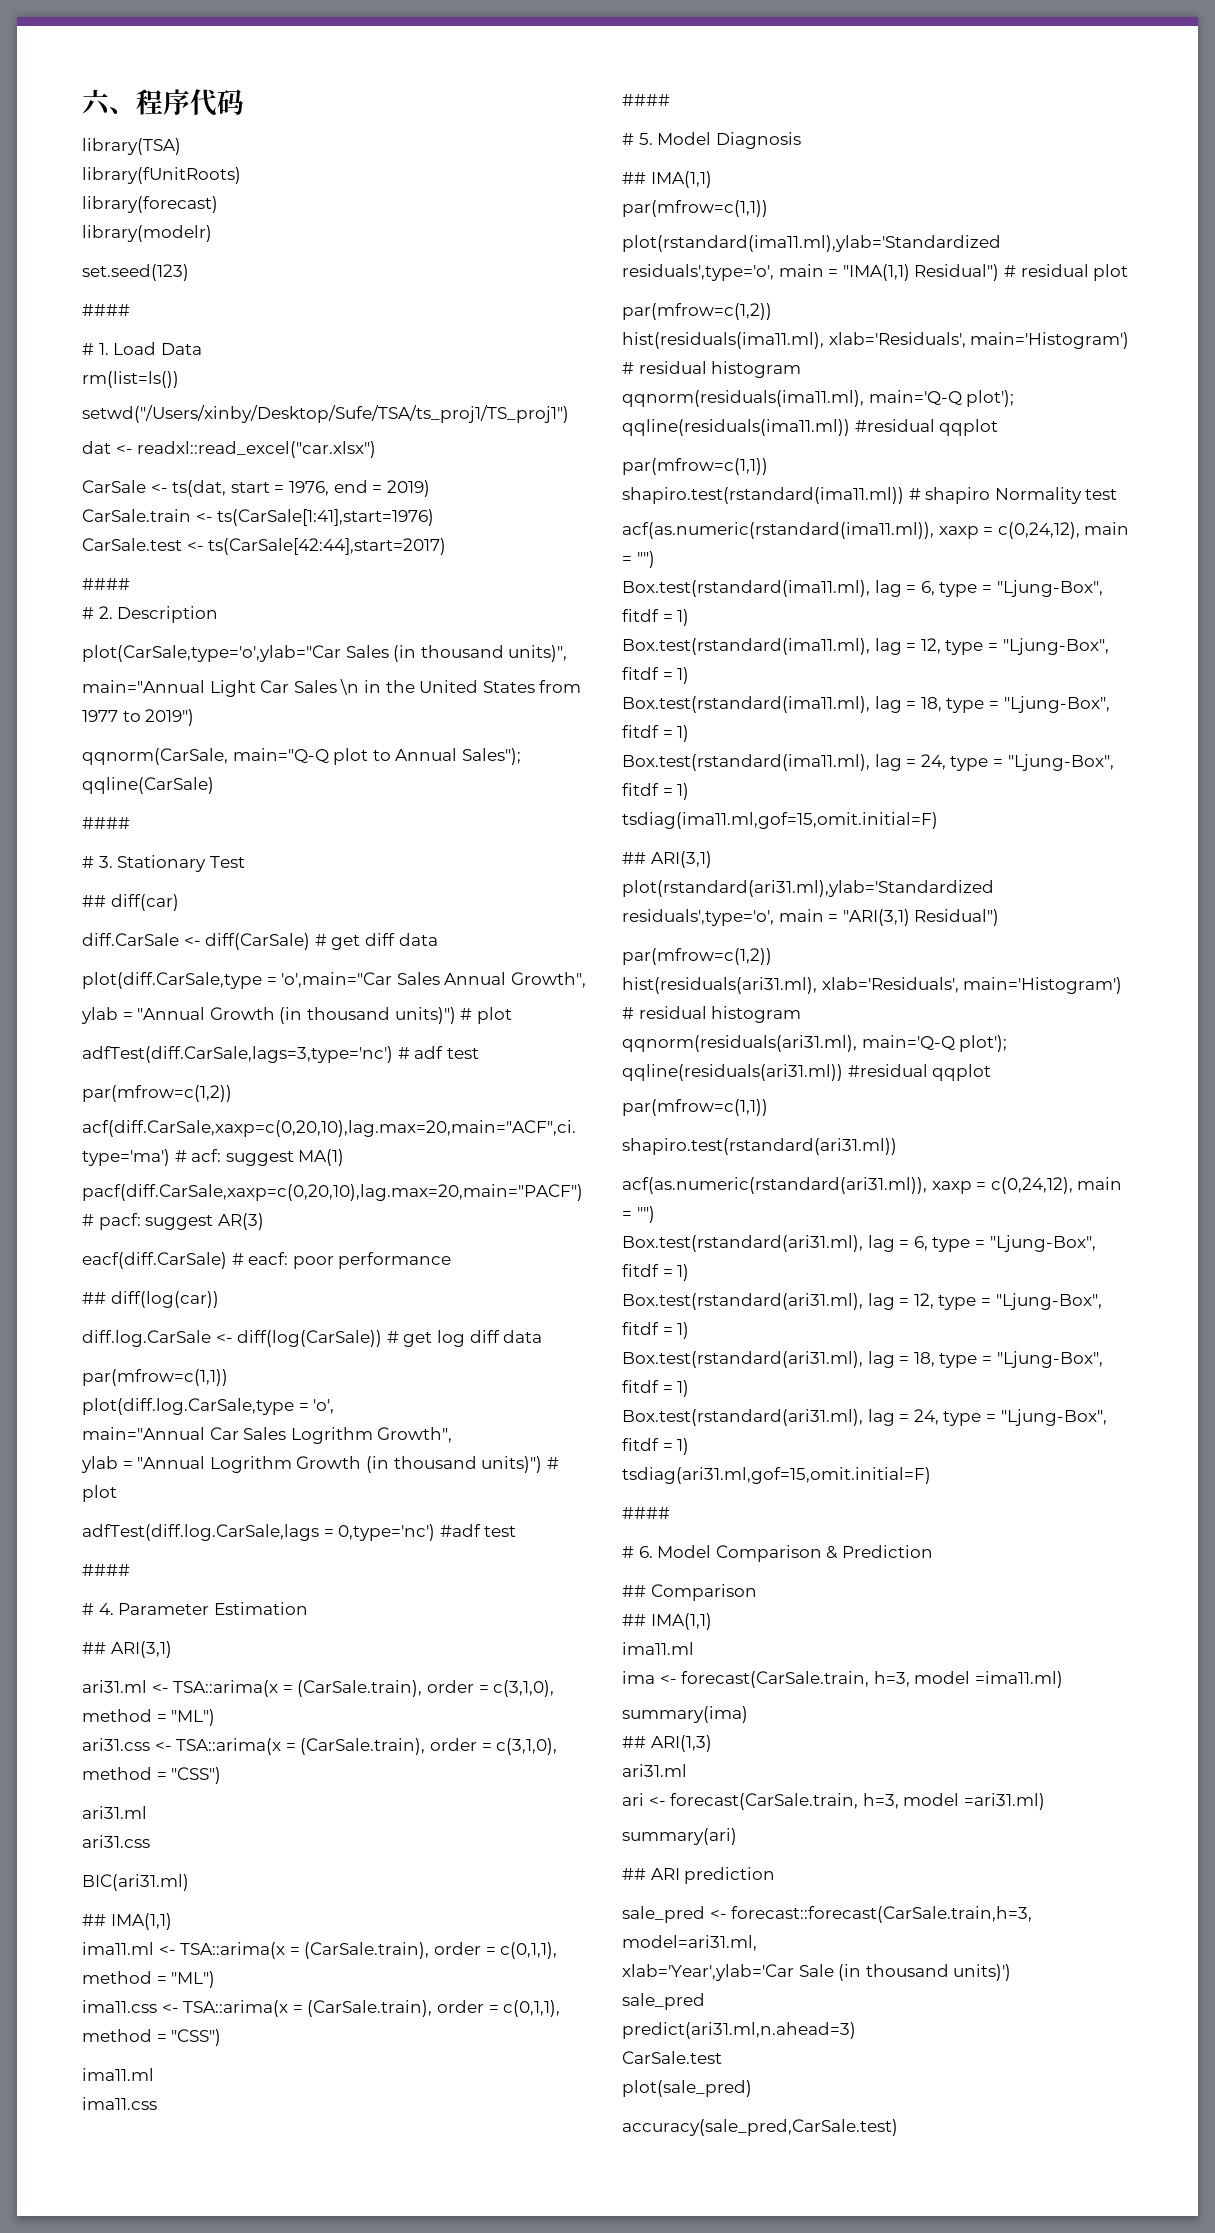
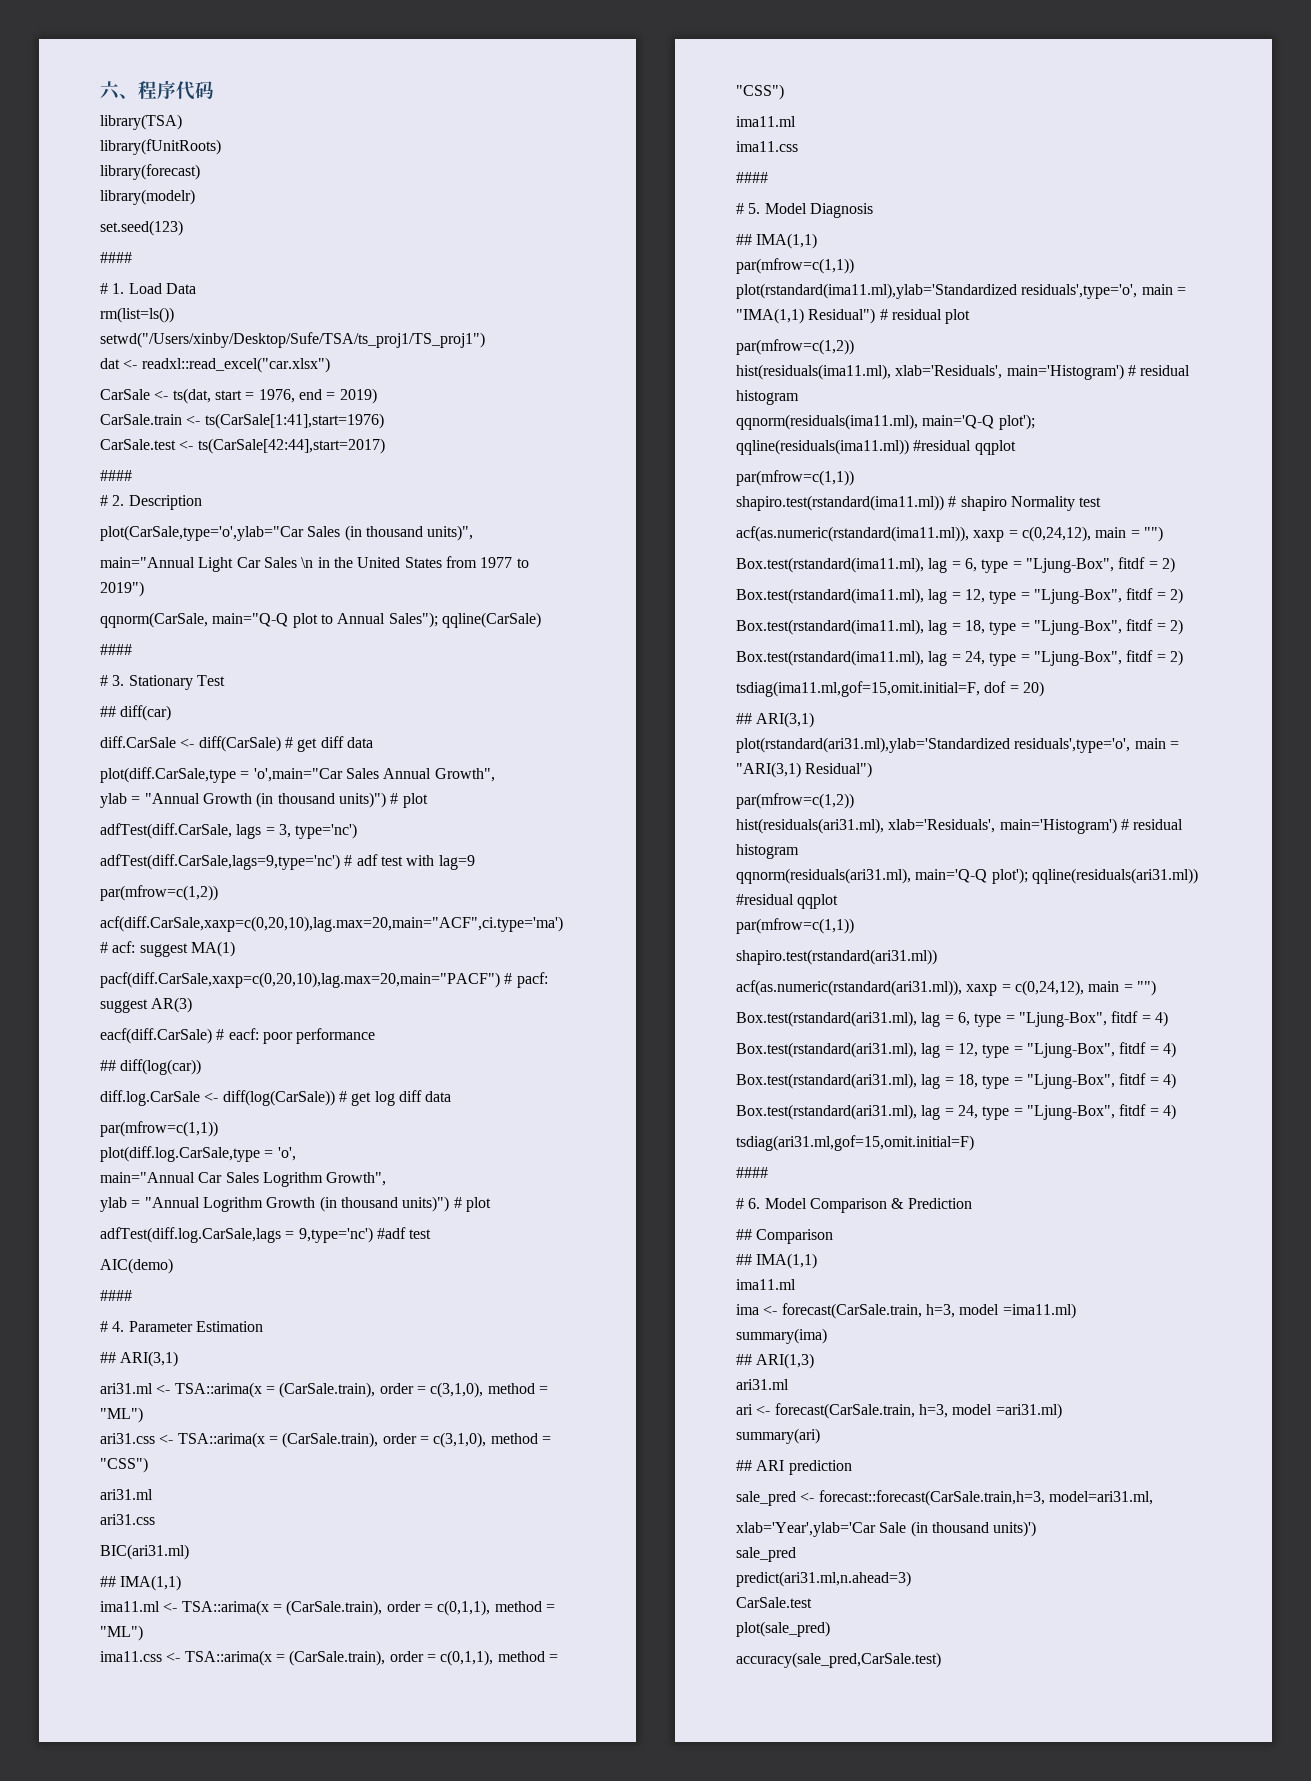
[82,1046,393,1063] adfTest(diff.CarSale,lags=3,type='nc') -> [100,823,358,839] [100,854,340,870] adfTest(diff.CarSale, lags = 3, type='nc') // adfTest(diff.CarSale,lags=9,type='nc')
(479, 1053) none -> [406,855,475,870] with lag=9
[338,1524,436,1541] 0,type='nc') -> [298,1227,373,1243] 9,type='nc')
(517, 1531) none -> [100,1258,173,1274] // AIC(demo)
[677,609,690,626] 1) -> [1161,557,1175,573] 2)
[677,667,690,684] 1) -> [1169,588,1183,604] 2)
[677,725,690,742] 1) -> [1169,619,1183,635] 2)
[677,783,690,800] [622,812,938,829] 1) // tsdiag(ima11.ml,gof=15,omit.initial=F) -> [1169,650,1183,666] [736,681,1044,697] 2) // tsdiag(ima11.ml,gof=15,omit.initial=F, dof = 20)
[677,1264,690,1281] 1) -> [1154,1011,1168,1027] 4)
[677,1322,690,1339] 1) -> [1162,1042,1176,1058] 4)
[677,1380,690,1397] 1) -> [1162,1073,1176,1089] 4)
[677,1438,690,1455] 1) -> [1162,1104,1176,1120] 4)

